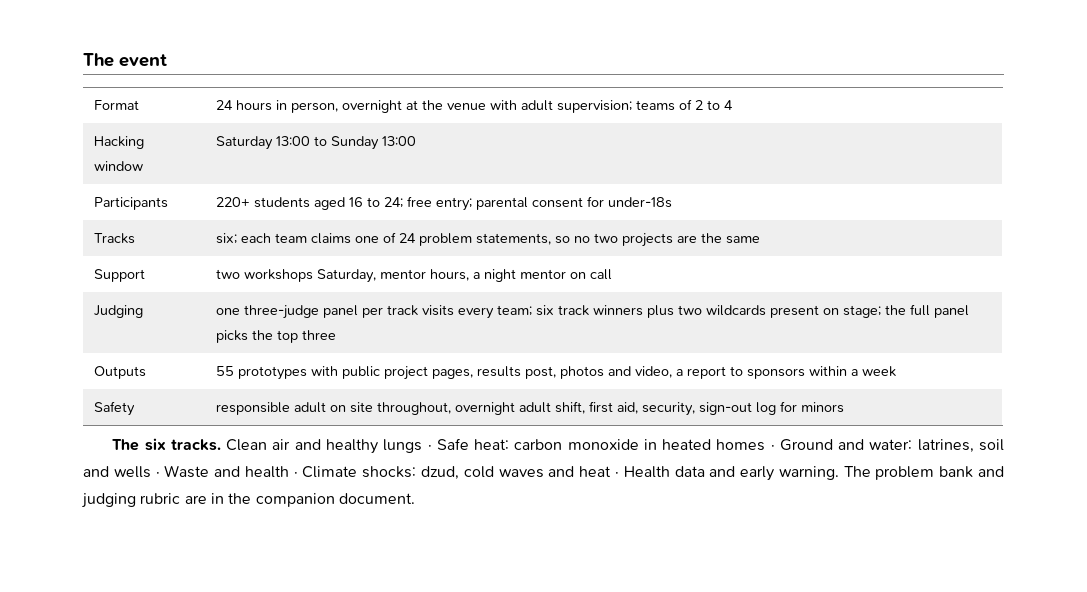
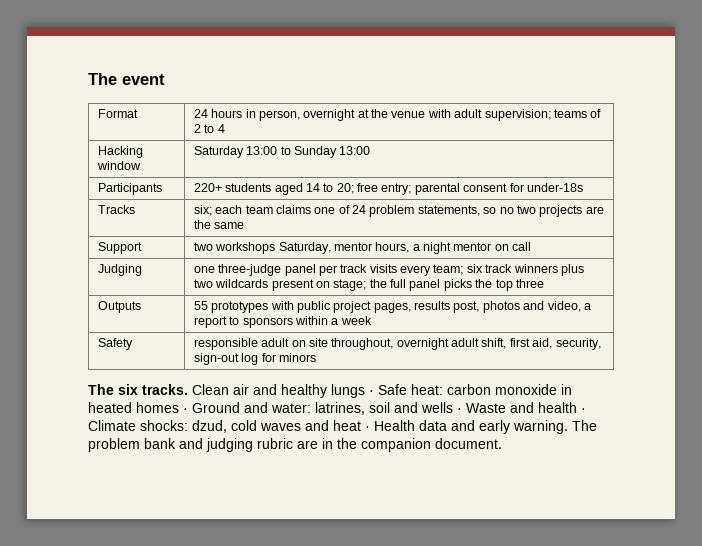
[348,197,403,208] 16 to 24; -> [305,183,354,194] 14 to 20;

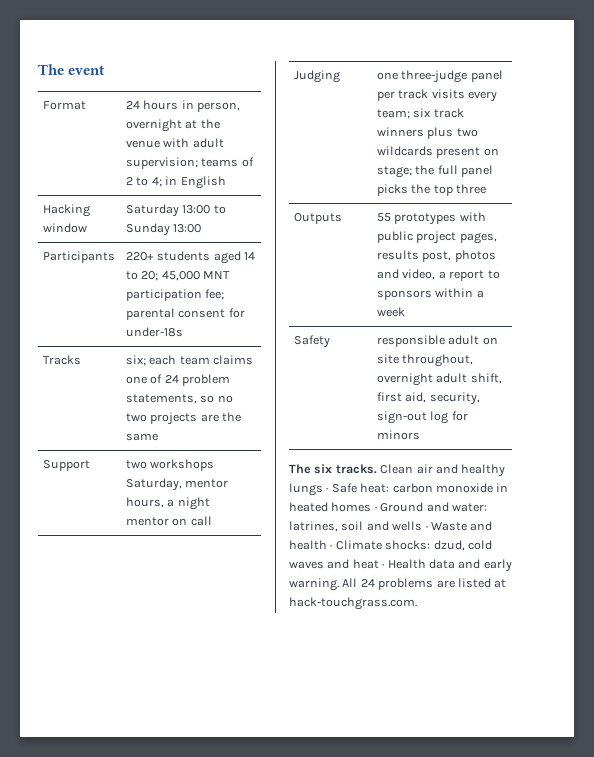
[217,124,225,133] 4 -> [151,176,226,189] 4; in English
[357,183,412,195] free entry; -> [161,271,231,281] [126,289,225,301] 45,000 MNT participation fee;
[572,420,597,431] [88,438,502,452] The problem bank and judging rubric are in the companion document. -> [342,578,507,590] [289,597,417,610] All 24 problems are listed at hack-touchgrass.com.

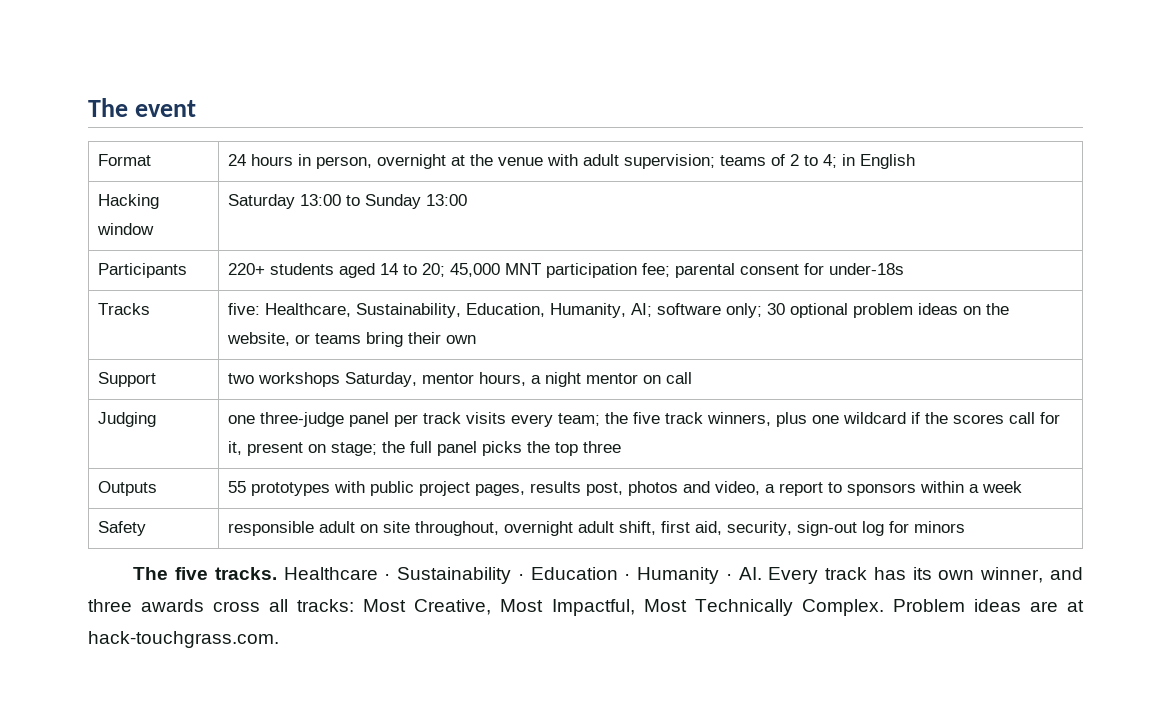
[126,355,254,366] [126,374,231,386] [126,394,233,404] [126,412,242,425] [126,433,159,441] six; each team claims one of 24 problem statements, so no two projects are the same -> [228,303,1010,318] [227,332,477,347] five: Healthcare, Sustainability, Education, Humanity, AI; software only; 30 optional problem ideas on the website, or teams bring their own
[413,108,464,118] [377,127,478,139] [377,146,434,156] six track winners plus two wildcards -> [605,412,1061,427] [228,441,243,455] the five track winners, plus one wildcard if the scores call for it,
[314,464,506,477] [289,483,509,496] [289,502,487,512] [289,521,493,532] [289,540,492,551] [289,559,512,572] [289,578,491,591] six tracks. Clean air and healthy lungs · Safe heat: carbon monoxide in heated homes · Ground and water: latrines, soil and wells · Waste and health · Climate shocks: dzud, cold waves and heat · Health data and early warning. All 24 problems are listed -> [175,567,1083,584] [88,599,1058,616] five tracks. Healthcare · Sustainability · Education · Humanity · AI. Every track has its own winner, and three awards cross all tracks: Most Creative, Most Impactful, Most Technically Complex. Problem ideas are

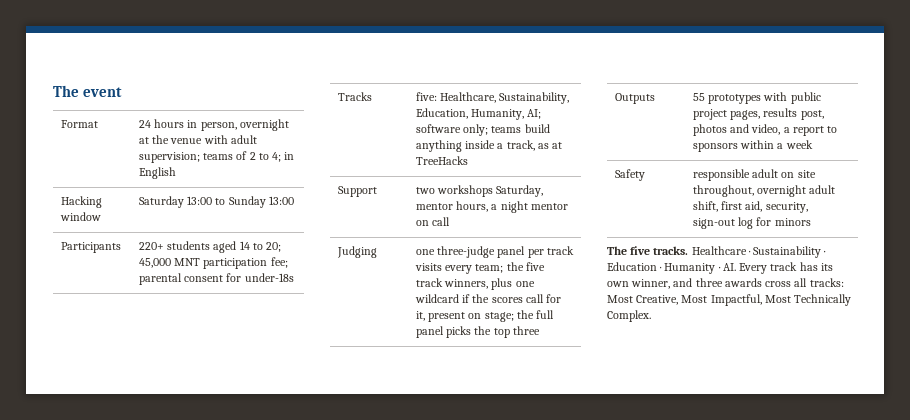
[767,303,1010,318] [227,332,477,347] 30 optional problem ideas on the website, or teams bring their own -> [491,124,550,133] [416,140,563,152] [416,156,469,165] teams build anything inside a track, as at TreeHacks
[892,599,1085,612] [88,631,279,648] Problem ideas are at hack-touchgrass.com. -> (651, 316) none

